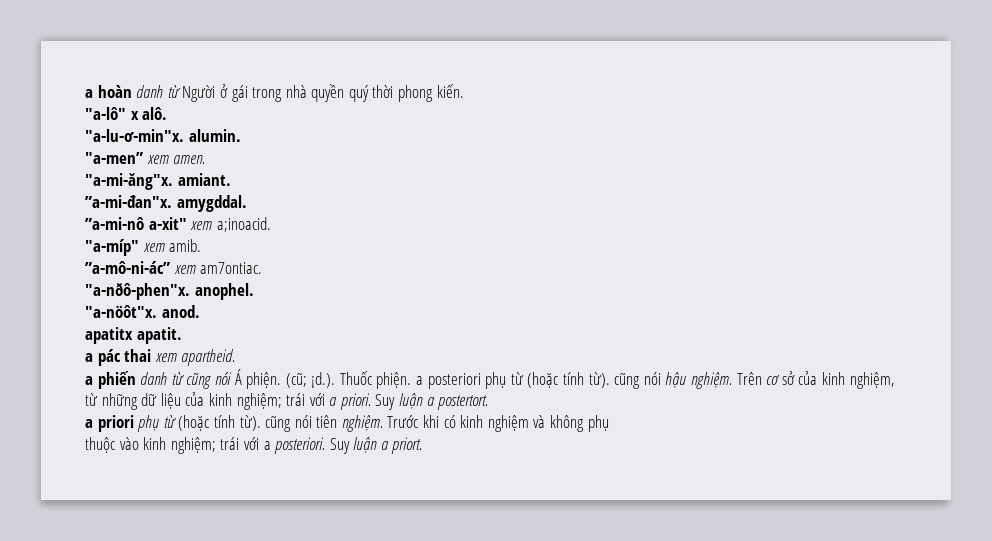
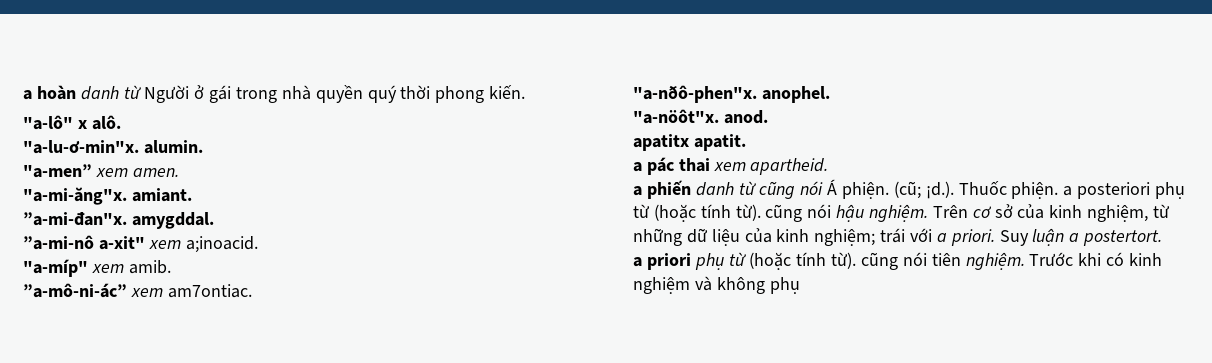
[85,437,423,454] // thuộc vào kinh nghiệm; trái với a posteriori. Suy luận a priort. -> (800, 285) none

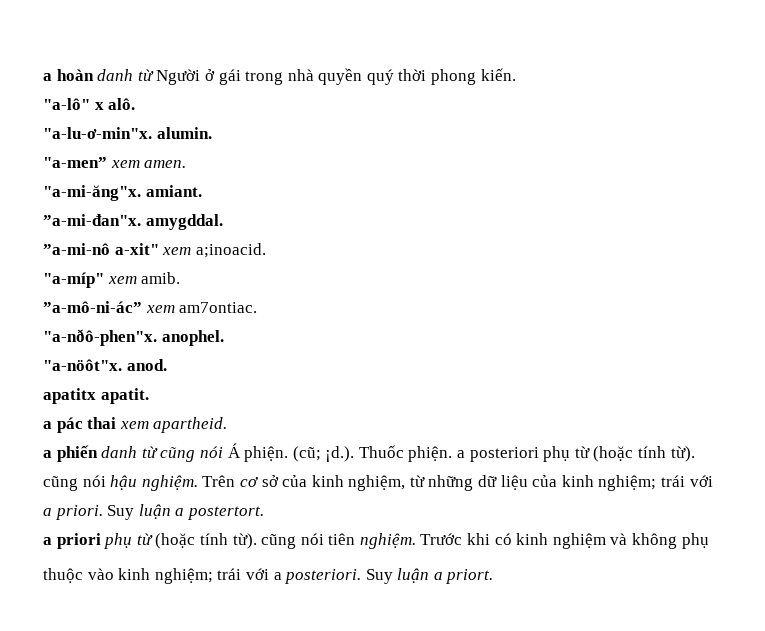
(800, 285) none -> [43,568,494,584] // thuộc vào kinh nghiệm; trái với a posteriori. Suy luận a priort.

